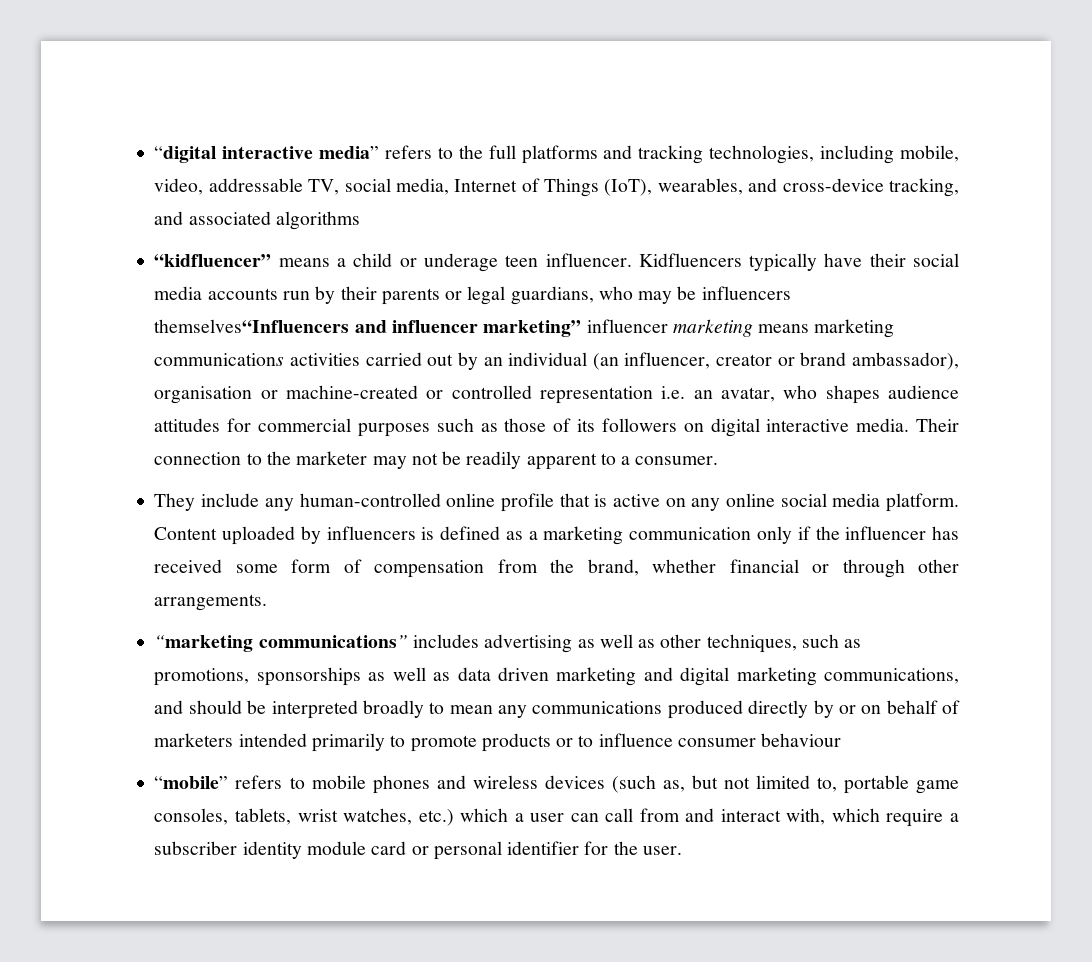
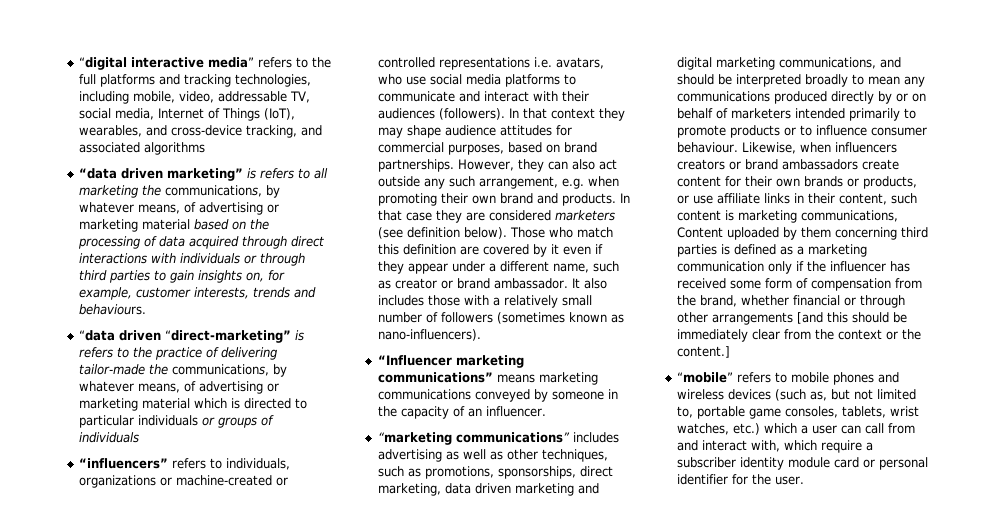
[154,253,960,272] [154,286,791,305] [154,319,895,338] [154,352,959,370] [154,385,960,404] [154,418,960,437] [154,451,719,470] [154,493,959,512] [154,526,959,545] [154,559,959,578] [154,594,268,611] “kidfluencer” means a child or underage teen influencer. Kidfluencers typically have their social media accounts run by their parents or legal guardians, who may be influencers themselves“Influencers and influencer marketing” influencer marketing means marketing communications activities carried out by an individual (an influencer, creator or brand ambassador), organisation or machine-created or controlled representation i.e. an avatar, who shapes audience attitudes for commercial purposes such as those of its followers on digital interactive media. Their connection to the marketer may not be readily apparent to a consumer. // They include any human-controlled online profile that is active on any online social media platform. Content uploaded by influencers is defined as a marketing communication only if the influencer has received some form of compensation from the brand, whether financial or through other arrangements. -> [78,168,328,181] [78,185,280,198] [78,202,279,215] [78,219,269,232] [77,236,324,249] [78,253,305,266] [78,270,285,283] [78,287,316,300] [78,304,146,315] [78,330,304,343] [78,347,277,360] [78,364,287,377] [78,381,279,394] [78,398,307,411] [78,415,274,428] [78,432,139,443] [78,458,290,470] [78,475,288,488] [377,57,604,70] [377,74,576,87] [377,91,589,102] [377,108,625,121] [377,125,572,138] [377,142,597,155] [377,159,617,172] [377,176,619,189] [377,193,630,206] [377,210,615,223] [377,227,613,239] [377,244,603,257] [377,261,619,274] [377,278,607,289] [377,295,592,308] [377,312,624,324] [377,329,481,341] [377,355,524,368] [377,372,598,385] [377,389,618,402] [377,406,546,419] “data driven marketing” is refers to all marketing the communications, by whatever means, of advertising or marketing material based on the processing of data acquired through direct interactions with individuals or through third parties to gain insights on, for example, customer interests, trends and behaviours. // “data driven “direct-marketing” is refers to the practice of delivering tailor-made the communications, by whatever means, of advertising or marketing material which is directed to particular individuals or groups of individuals // “influencers” refers to individuals, organizations or machine-created or controlled representations i.e. avatars, who use social media platforms to communicate and interact with their audiences (followers). In that context they may shape audience attitudes for commercial purposes, based on brand partnerships. However, they can also act outside any such arrangement, e.g. when promoting their own brand and products. In that case they are considered marketers (see definition below). Those who match this definition are covered by it even if they appear under a different name, such as creator or brand ambassador. It also includes those with a relatively small number of followers (sometimes known as nano-influencers). // “Influencer marketing communications” means marketing communications conveyed by someone in the capacity of an influencer.
[256,667,451,686] sponsorships as well as -> [497,466,613,479] [377,483,441,496] sponsorships, direct marketing,
[761,733,842,747] behaviour -> [676,142,897,154] [676,159,899,170] [676,176,917,189] [676,193,917,205] [676,210,898,223] [676,227,928,240] [676,244,867,257] [676,261,910,274] [676,278,922,291] [676,295,905,308] [676,312,907,325] [676,329,921,342] [676,346,730,358] behaviour. Likewise, when influencers creators or brand ambassadors create content for their own brands or products, or use affiliate links in their content, such content is marketing communications, Content uploaded by them concerning third parties is defined as a marketing communication only if the influencer has received some form of compensation from the brand, whether financial or through other arrangements [and this should be immediately clear from the context or the content.]

